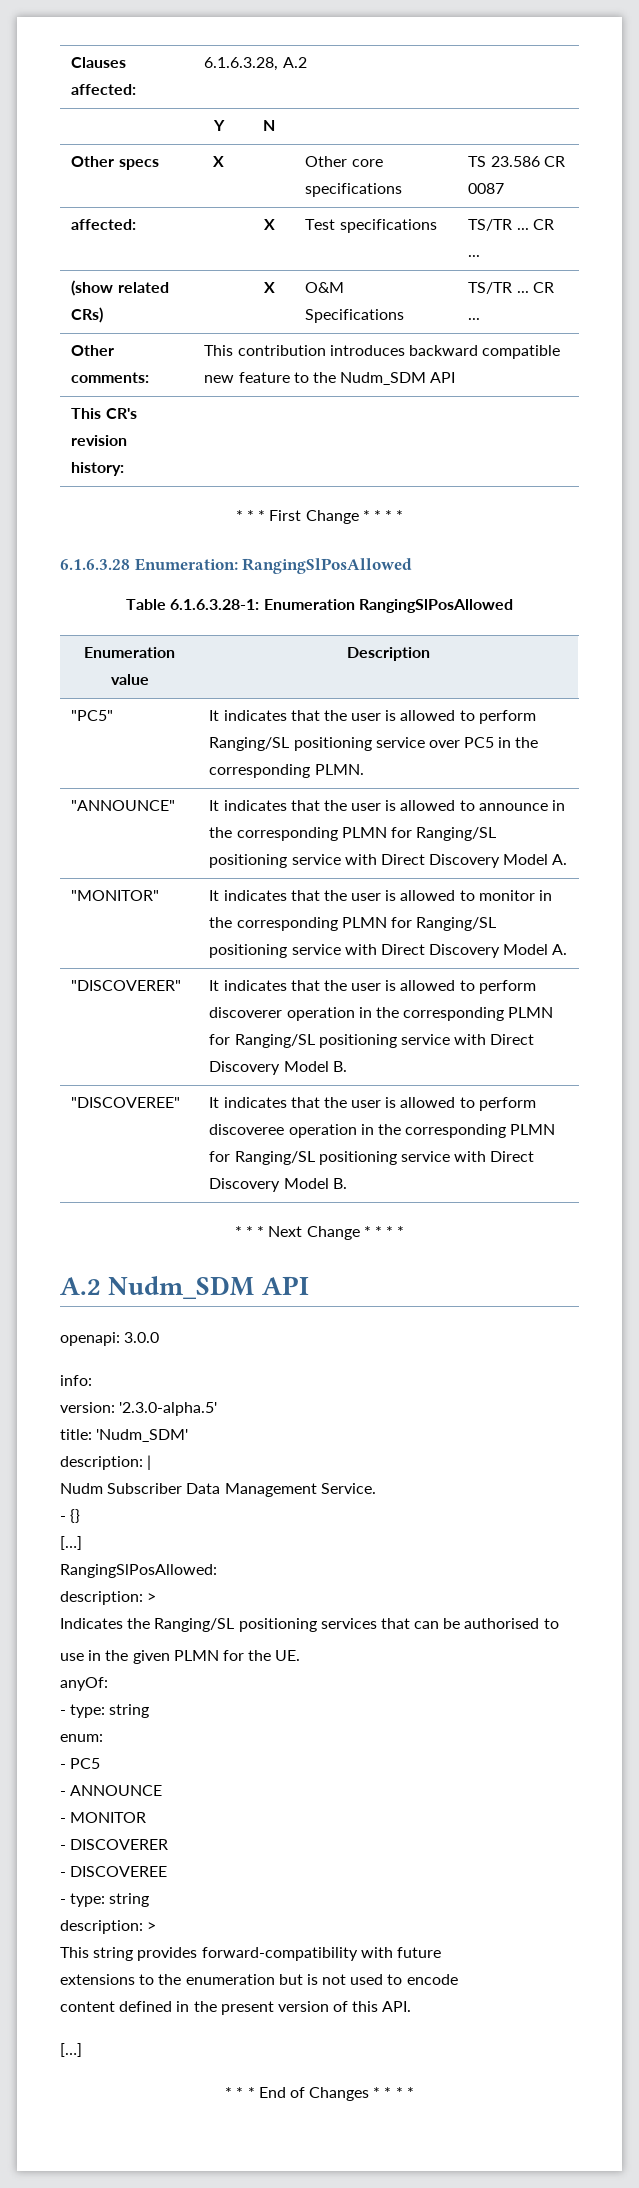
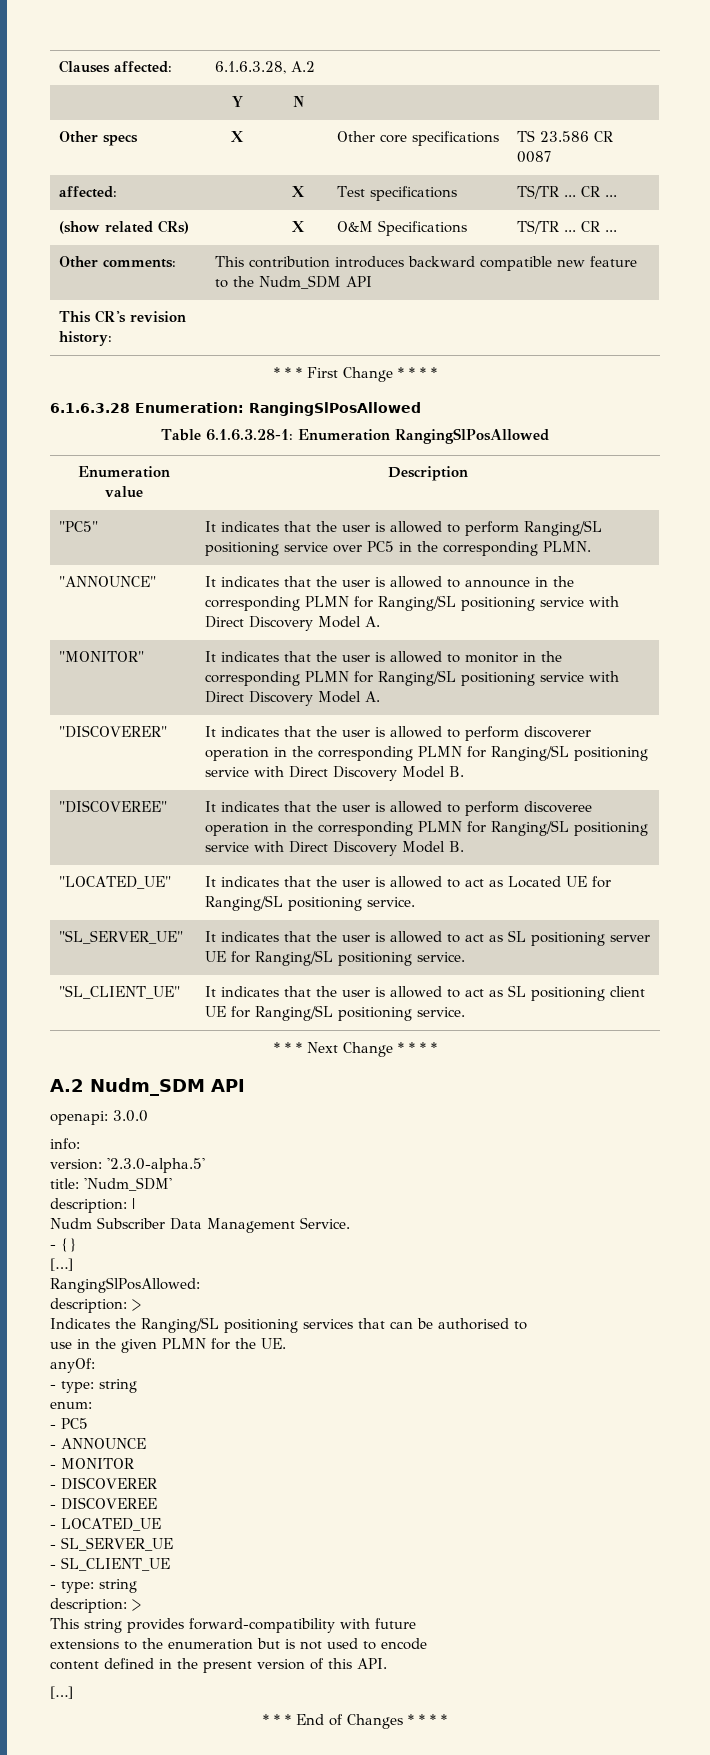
(347, 1183) none -> [58,876,171,889] [204,876,611,888] [204,895,415,911] [58,930,183,944] [204,930,650,946] [204,950,465,966] [58,985,180,999] [204,985,645,1001] [204,1005,465,1021] // "LOCATED_UE" | It indicates that the user is allowed to act as Located UE for Ranging/SL positioning service. // "SL_SERVER_UE" | It indicates that the user is allowed to act as SL positioning server UE for Ranging/SL positioning service. // "SL_CLIENT_UE" | It indicates that the user is allowed to act as SL positioning client UE for Ranging/SL positioning service.
(168, 1871) none -> [50,1518,161,1531] [50,1537,173,1551] [50,1557,170,1571] // - LOCATED_UE // - SL_SERVER_UE // - SL_CLIENT_UE

